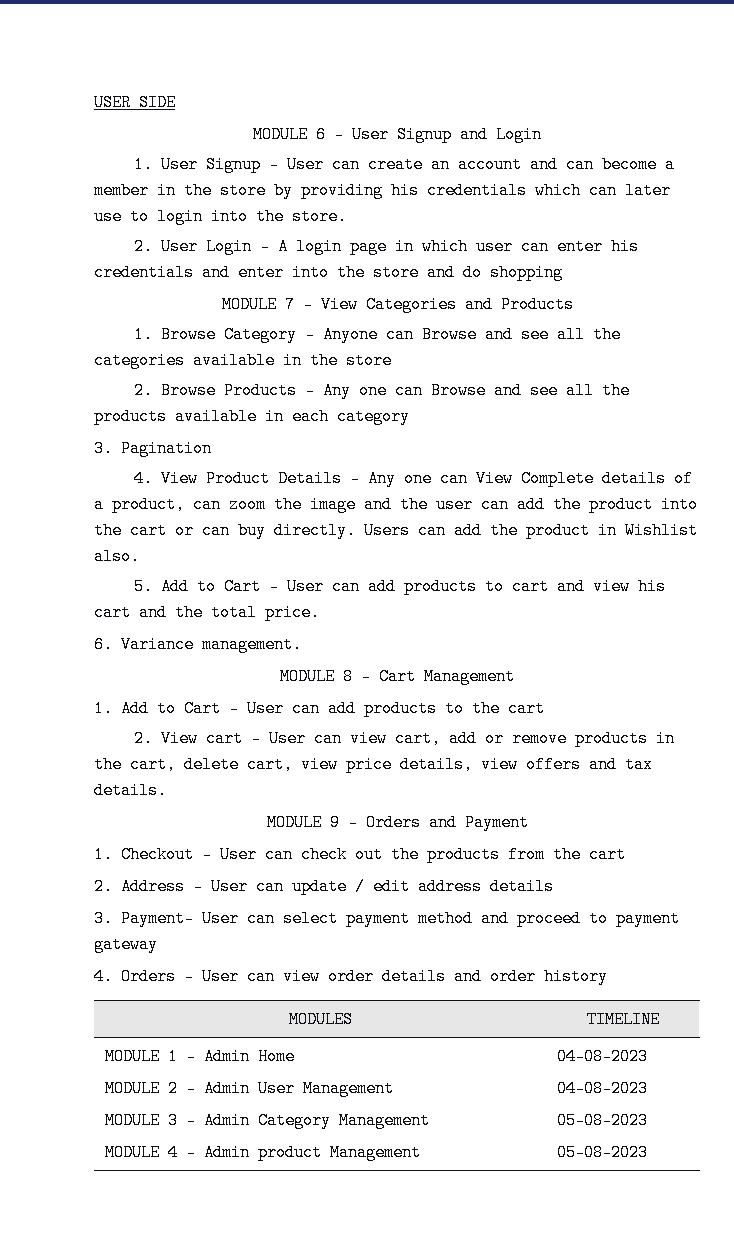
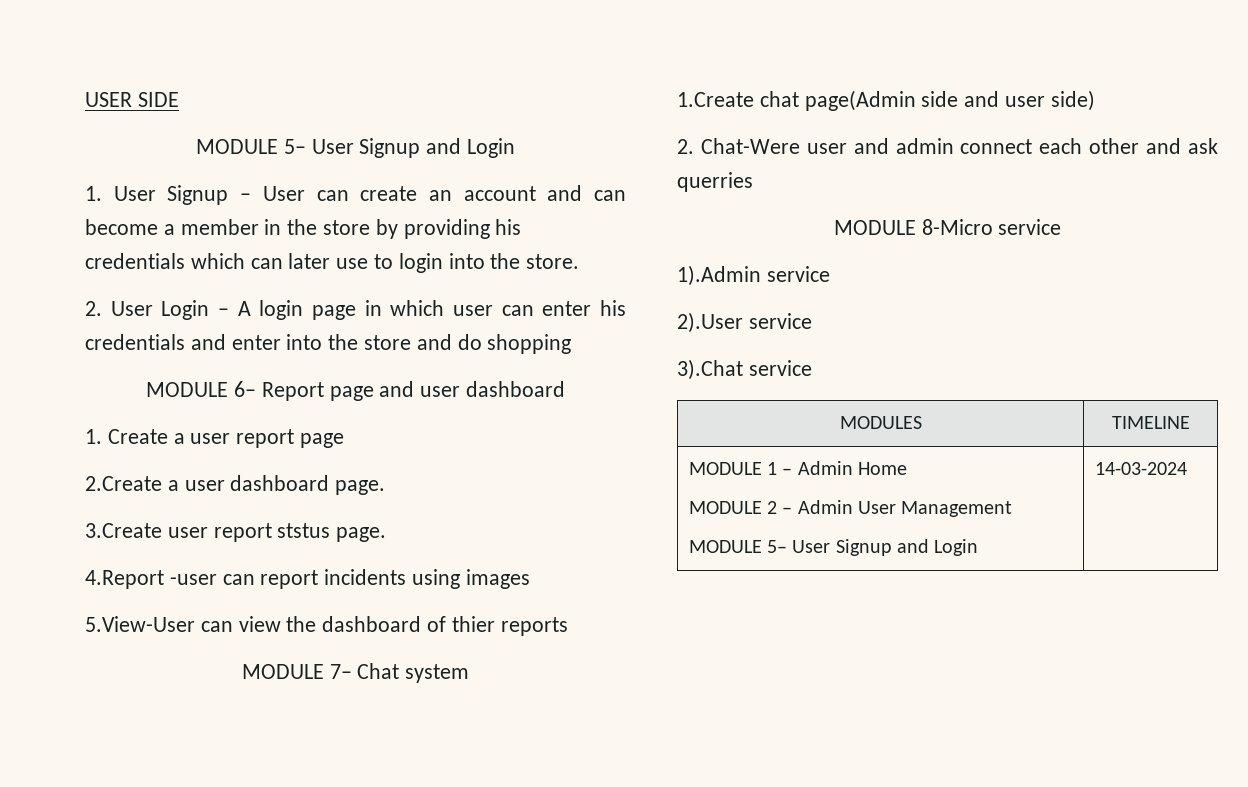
[316,126,343,143] 6 – -> [283,139,306,154] 5–
[284,296,574,313] [133,326,621,343] [94,352,392,369] [133,382,630,399] [94,408,410,425] [94,440,212,457] [133,470,693,487] [94,496,698,513] [94,522,698,539] [94,548,140,565] [133,578,666,595] [94,604,320,621] [94,636,302,653] [280,668,515,685] [94,700,545,717] [133,730,675,747] [94,756,653,773] [94,782,167,799] [266,814,529,831] [94,846,626,863] [94,878,554,895] [94,910,680,927] [94,936,158,953] [94,968,608,985] 7 – View Categories and Products // 1. Browse Category – Anyone can Browse and see all the categories available in the store // 2. Browse Products – Any one can Browse and see all the products available in each category // 3. Pagination // 4. View Product Details – Any one can View Complete details of a product, can zoom the image and the user can add the product into the cart or can buy directly. Users can add the product in Wishlist also. // 5. Add to Cart – User can add products to cart and view his cart and the total price. // 6. Variance management. // MODULE 8 – Cart Management // 1. Add to Cart – User can add products to the cart // 2. View cart – User can view cart, add or remove products in the cart, delete cart, view price details, view offers and tax details. // MODULE 9 – Orders and Payment // 1. Checkout – User can check out the products from the cart // 2. Address – User can update / edit address details // 3. Payment- User can select payment method and proceed to payment gateway // 4. Orders – User can view order details and order history -> [233,381,565,401] [85,429,345,448] [85,475,386,495] [85,523,387,542] [85,569,530,589] [85,616,568,636] [241,663,470,683] [677,90,1095,111] [677,138,1218,154] [677,172,753,192] [833,219,1062,235] [677,265,830,286] [677,312,812,333] [677,359,812,380] 6– Report page and user dashboard // 1. Create a user report page // 2.Create a user dashboard page. // 3.Create user report ststus page. // 4.Report -user can report incidents using images // 5.View-User can view the dashboard of thier reports // MODULE 7– Chat system // 1.Create chat page(Admin side and user side) // 2. Chat-Were user and admin connect each other and ask querries // MODULE 8-Micro service // 1).Admin service // 2).User service // 3).Chat service
[167,1112,430,1129] [104,1144,421,1161] [556,1048,648,1065] [556,1080,648,1097] [556,1112,648,1129] [556,1144,648,1161] 3 – Admin Category Management // MODULE 4 – Admin product Management | 04-08-2023 // 04-08-2023 // 05-08-2023 // 05-08-2023 -> [766,539,979,556] [1094,462,1187,475] 5– User Signup and Login | 14-03-2024

